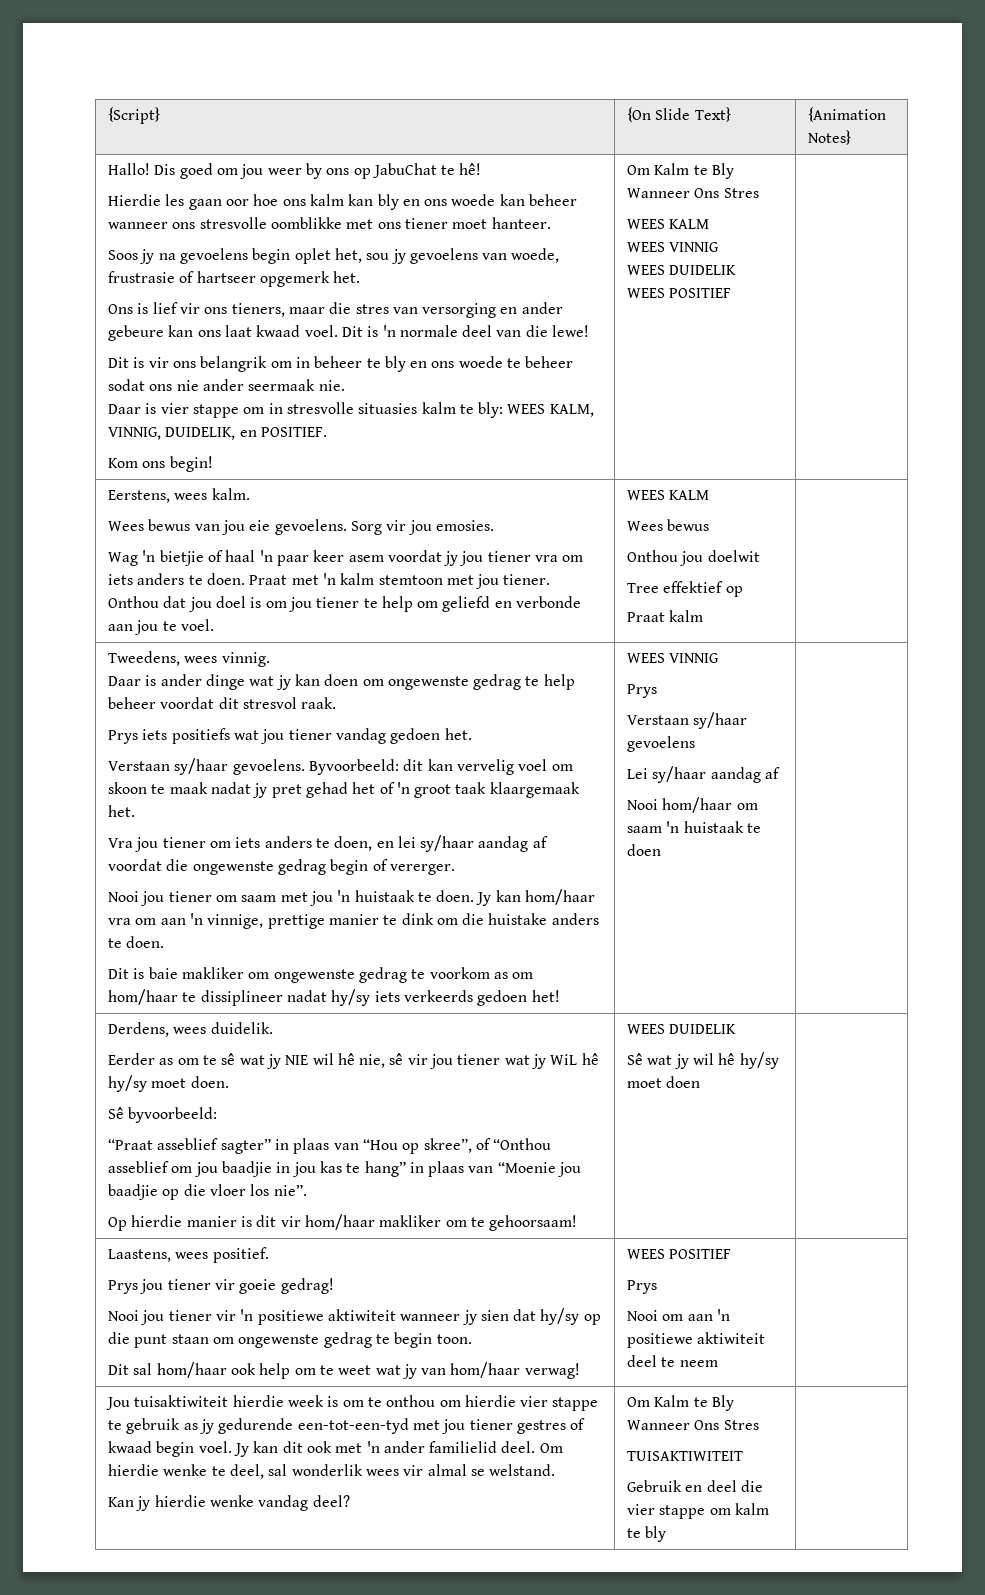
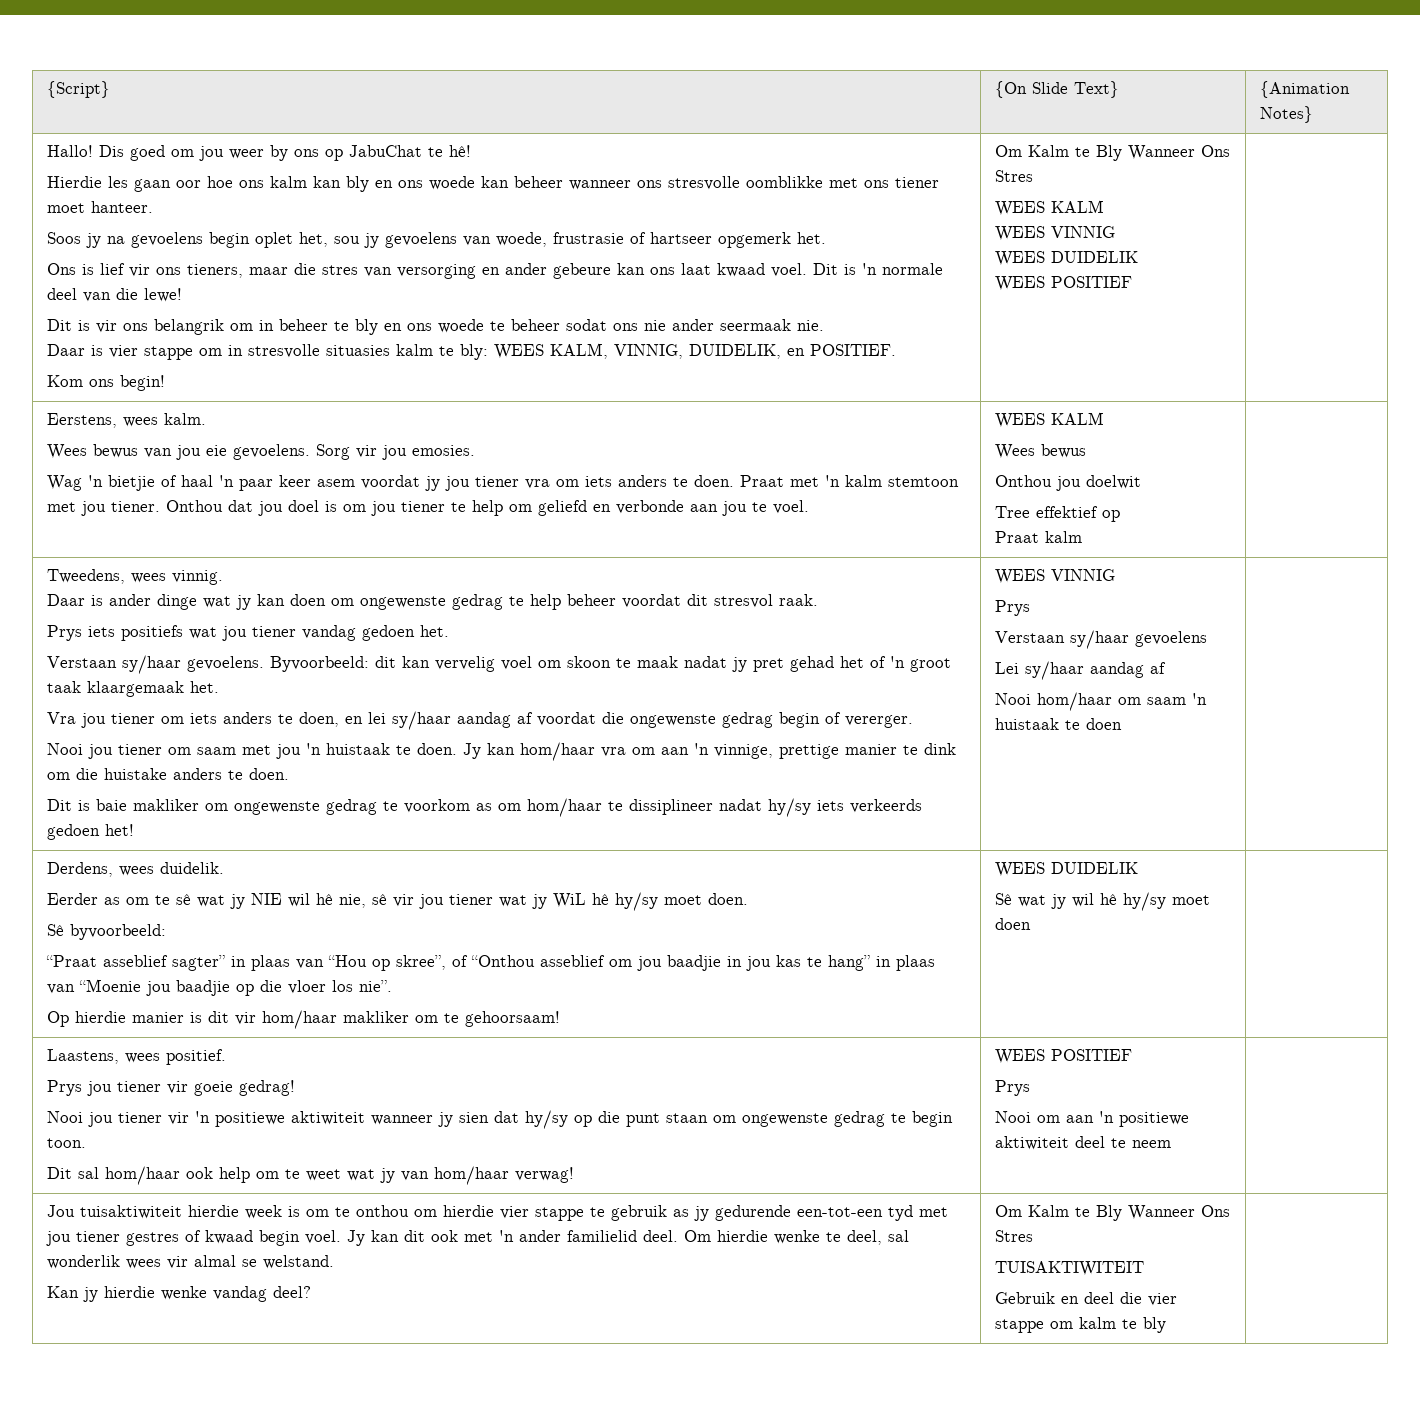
[297,1418,409,1434] een-tot-een-tyd -> [796,1205,913,1221] een-tot-een tyd

